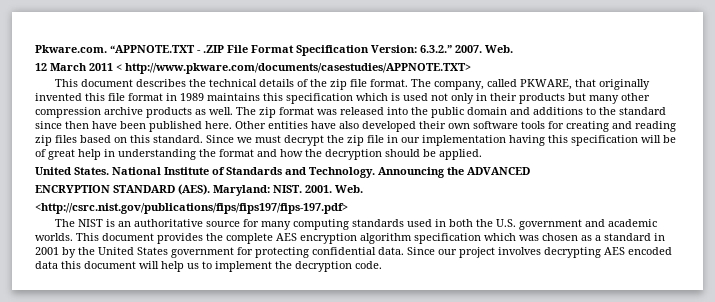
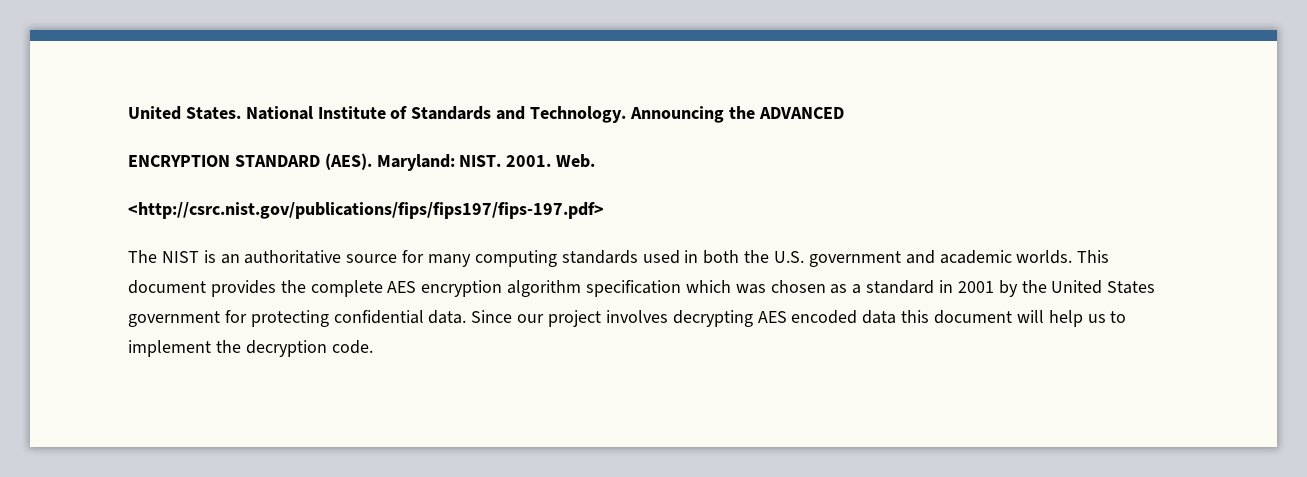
[35,45,513,56] [35,63,471,74] [55,79,651,90] [35,93,650,104] [35,107,666,118] [35,121,676,132] [35,135,676,146] [35,149,482,160] Pkware.com. “APPNOTE.TXT - .ZIP File Format Specification Version: 6.3.2.” 2007. Web. // 12 March 2011 < http://www.pkware.com/documents/casestudies/APPNOTE.TXT> // This document describes the technical details of the zip file format. The company, called PKWARE, that originally invented this file format in 1989 maintains this specification which is used not only in their products but many other compression archive products as well. The zip format was released into the public domain and additions to the standard since then have been published here. Other entities have also developed their own software tools for creating and reading zip files based on this standard. Since we must decrypt the zip file in our implementation having this specification will be of great help in understanding the format and how the decryption should be applied. // -> (128, 113) none

